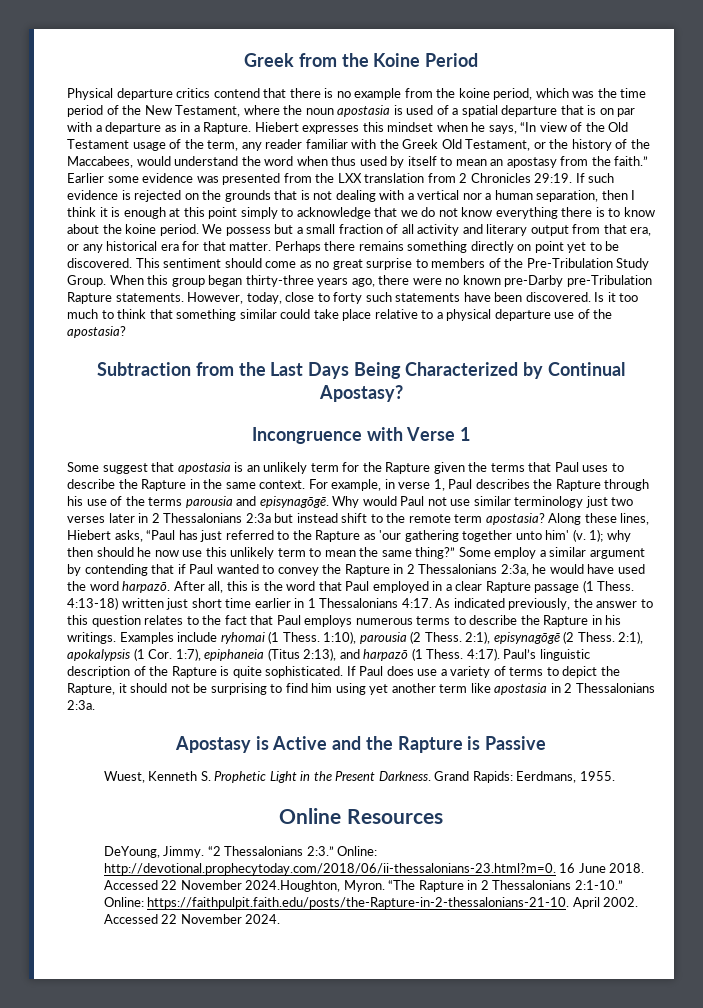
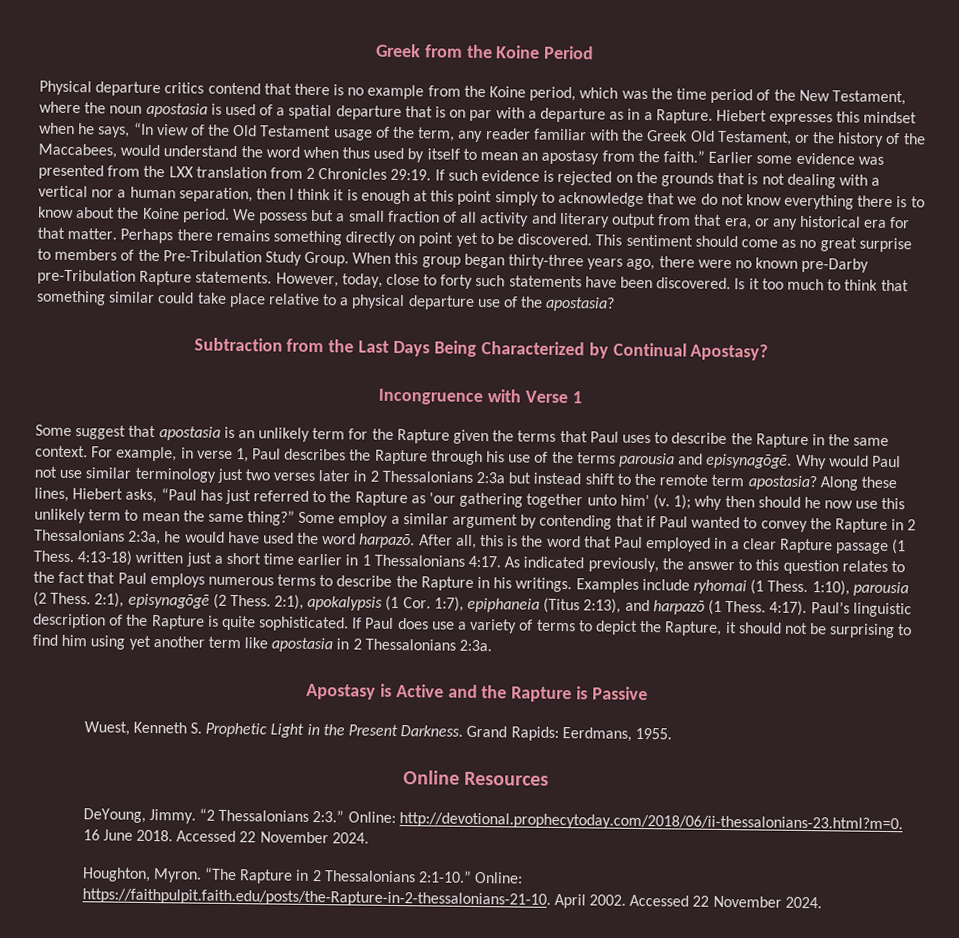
[458,88,490,98] koine -> [489,86,527,98] Koine
[125,224,157,234] koine -> [142,207,180,220] Koine
(189, 604) none -> [213,555,223,564] a
[245,880,341,892] 2024.Houghton, -> [331,832,369,844] [81,867,151,883] 2024. // Houghton,

